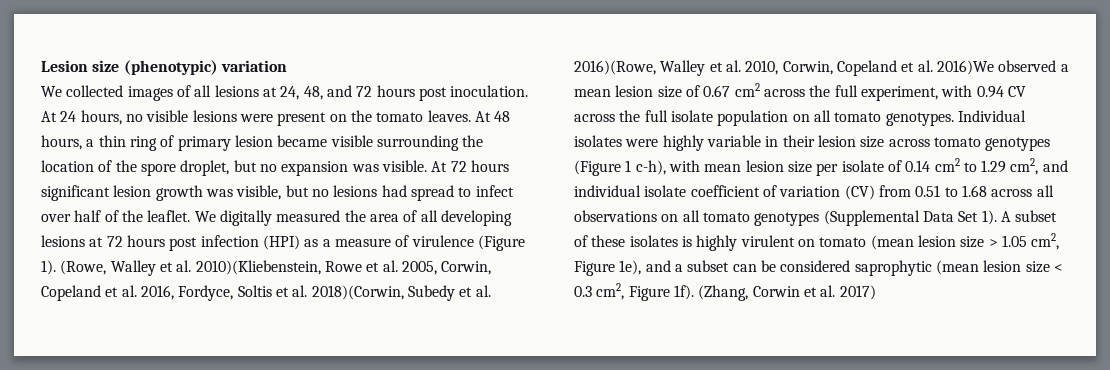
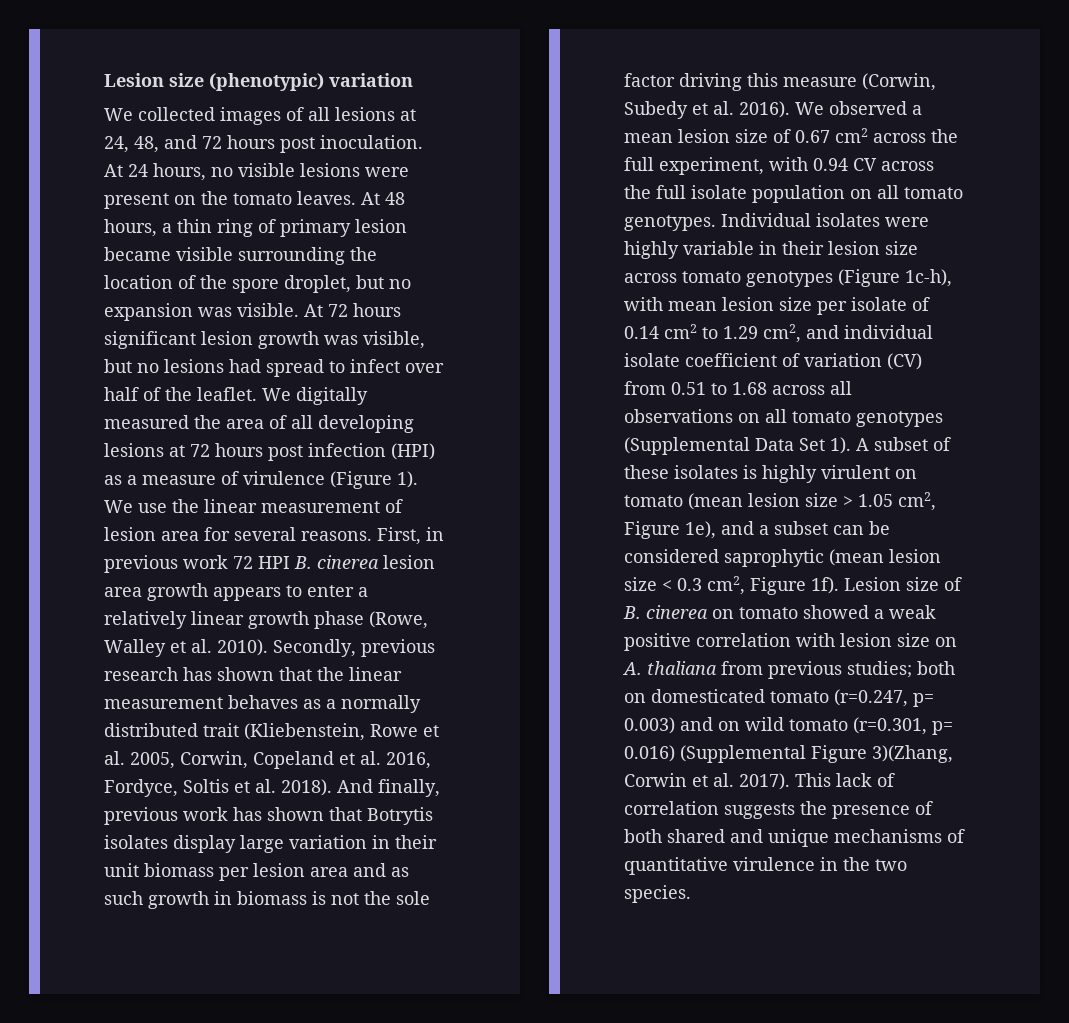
[60,260,321,276] (Rowe, Walley et al. 2010)(Kliebenstein, -> [104,499,403,513] [104,527,444,545] [104,555,435,573] [104,583,368,601] [104,611,428,629] [104,639,435,657] [104,667,402,681] [104,695,421,713] [104,723,365,741] We use the linear measurement of lesion area for several reasons. First, in previous work 72 HPI B. cinerea lesion area growth appears to enter a relatively linear growth phase (Rowe, Walley et al. 2010). Secondly, previous research has shown that the linear measurement behaves as a normally distributed trait (Kliebenstein,
[311,285,491,301] [574,60,994,76] 2018)(Corwin, Subedy et al. 2016)(Rowe, Walley et al. 2010, Corwin, Copeland et al. 2016)We -> [281,779,440,797] [104,807,433,825] [104,835,437,853] [104,863,409,881] [104,891,430,909] [624,73,936,91] [624,101,824,119] 2018). And finally, previous work has shown that Botrytis isolates display large variation in their unit biomass per lesion area and as such growth in biomass is not the sole factor driving this measure (Corwin, Subedy et al. 2016). We
[625,160,666,175] 1 c-h), -> [905,269,952,287] 1c-h),
[698,285,876,301] (Zhang, Corwin et al. 2017) -> [844,577,962,591] [623,605,936,619] [624,633,957,651] [622,661,955,679] [624,689,934,707] [624,717,953,735] [624,745,953,763] [624,773,895,790] [624,801,933,819] [624,829,965,847] [624,857,907,875] [624,885,691,903] Lesion size of B. cinerea on tomato showed a weak positive correlation with lesion size on A. thaliana from previous studies; both on domesticated tomato (r=0.247, p= 0.003) and on wild tomato (r=0.301, p= 0.016) (Supplemental Figure 3)(Zhang, Corwin et al. 2017). This lack of correlation suggests the presence of both shared and unique mechanisms of quantitative virulence in the two species.

